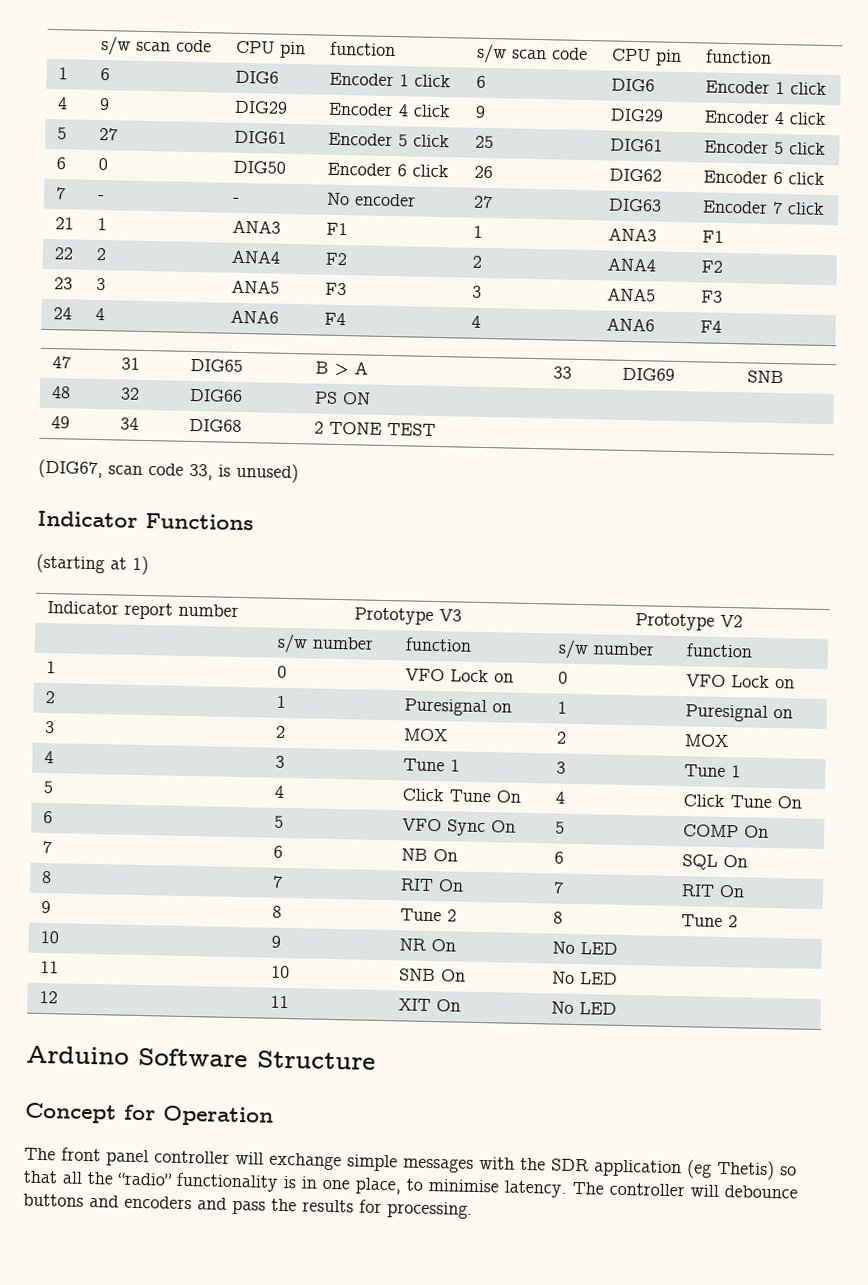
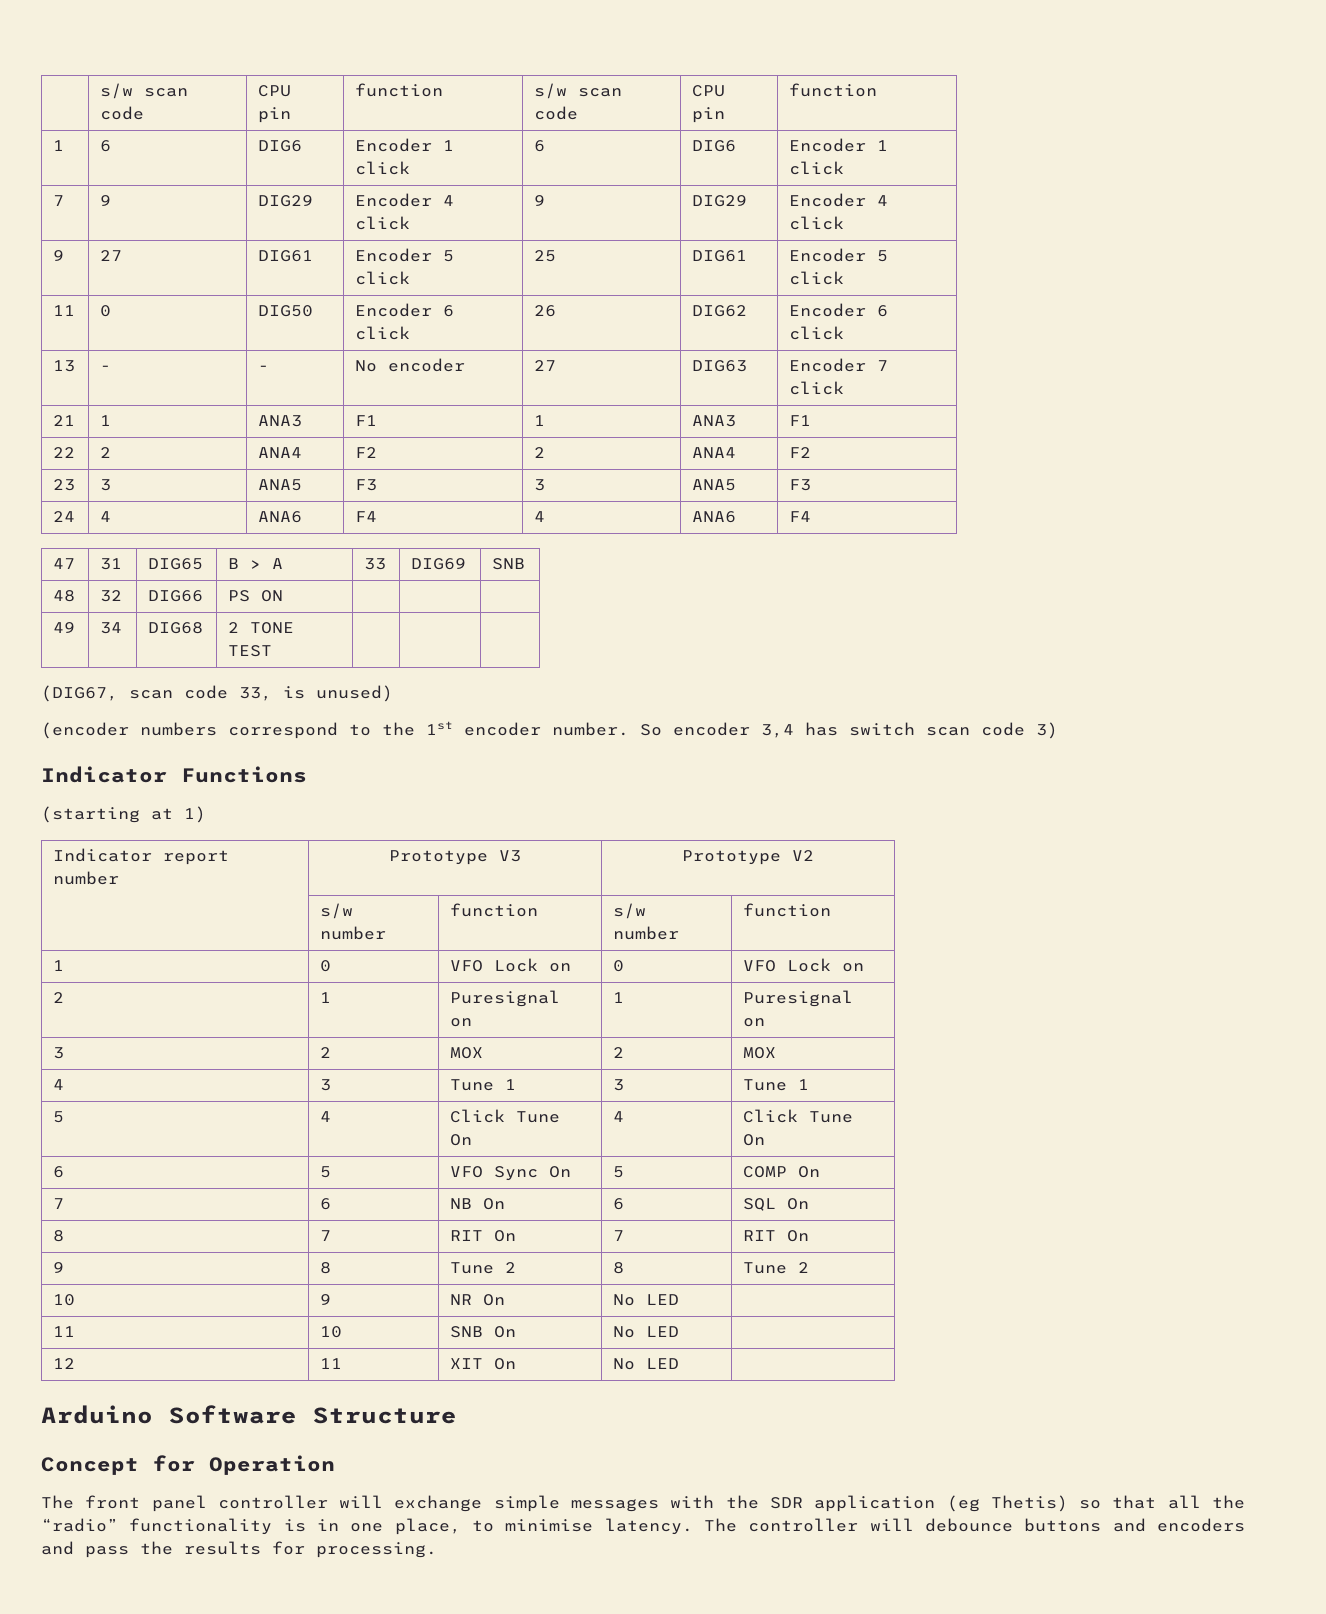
[56,97,68,110] 4 -> [53,195,65,206] 7
[56,127,67,140] 5 -> [53,250,65,261] 9
[55,157,66,170] 6 -> [53,305,76,316] 11
[55,187,66,200] 7 -> [53,360,76,372] 13
(299, 473) none -> [41,721,1058,739] // (encoder numbers correspond to the 1st encoder number. So encoder 3,4 has switch scan code 3)

